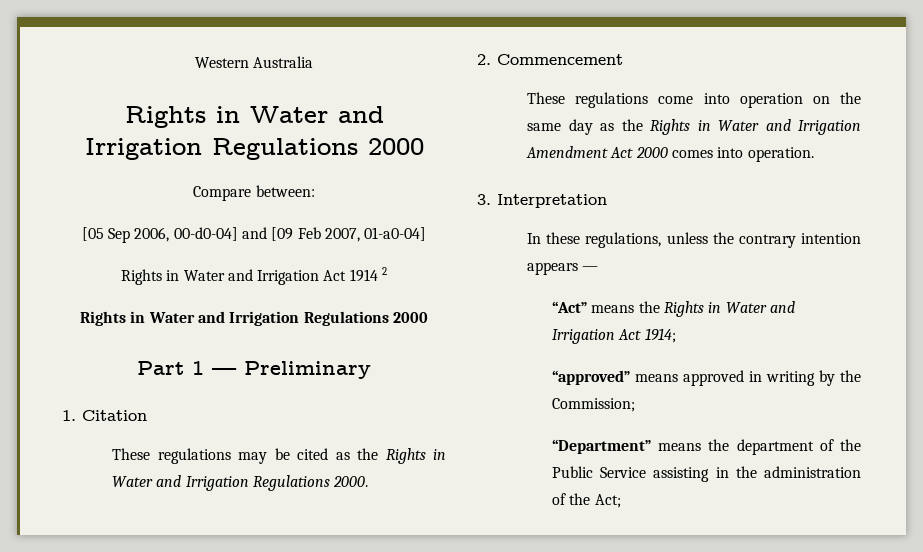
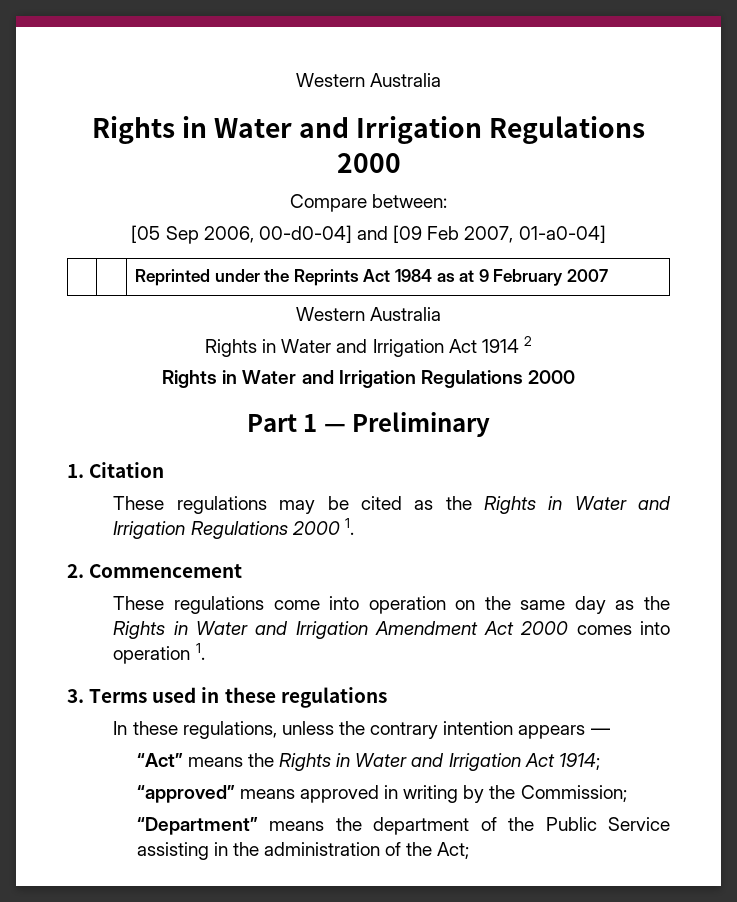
(427, 234) none -> [135,269,608,286] [295,307,442,321] // | | Reprinted under the Reprints Act 1984 as at 9 February 2007 // Western Australia
[333,476,369,487] 2000. -> [291,518,354,535] 2000 1.
[747,147,814,162] operation. -> [113,643,205,664] operation 1.
[497,194,607,208] Interpretation -> [89,687,387,708] Terms used in these regulations

